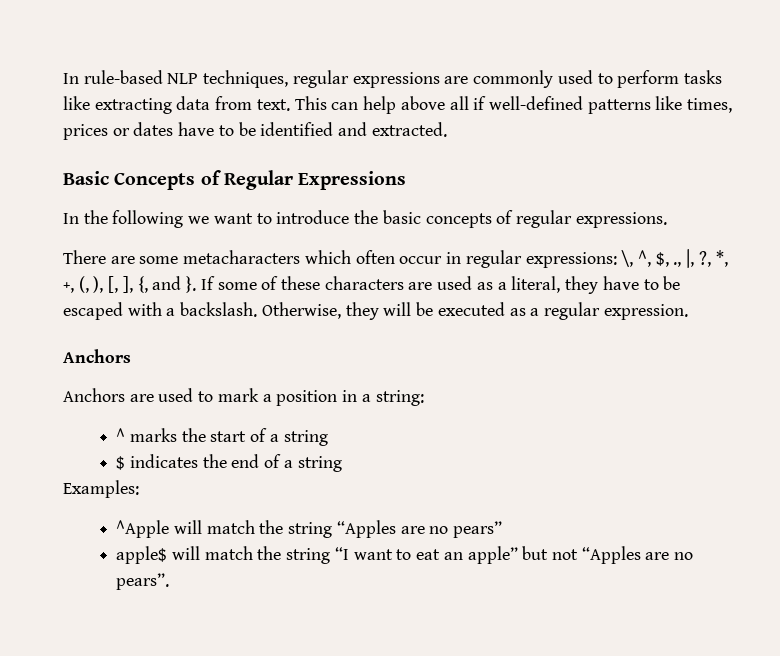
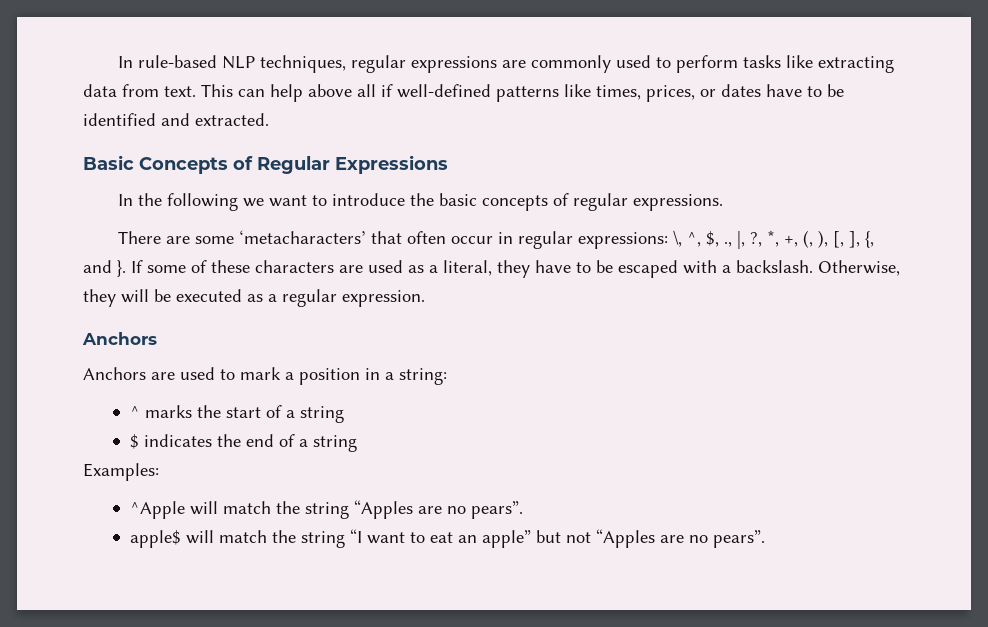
[63,124,108,140] prices -> [646,85,695,102] prices,
[183,250,351,264] metacharacters which -> [238,230,402,244] ‘metacharacters’ that
[453,521,503,538] pears” -> [470,501,523,519] pears”.

